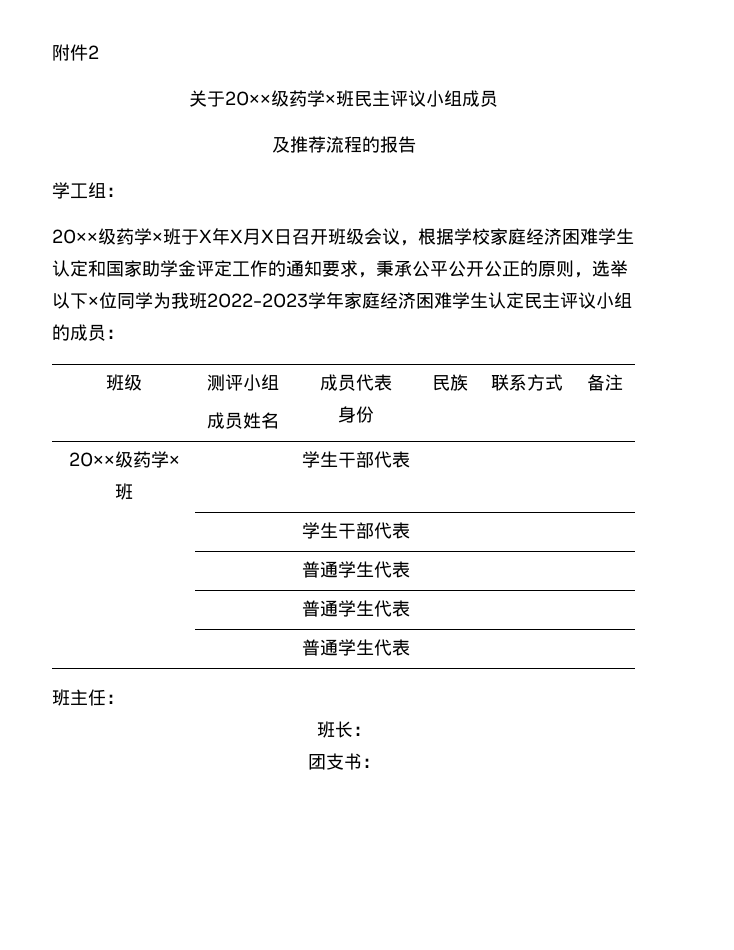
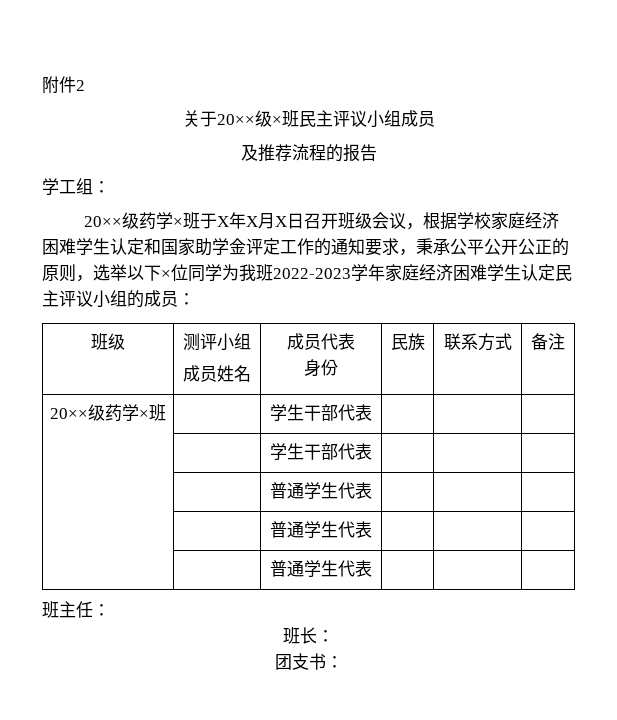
[289,90,325,107] 药学 -> (272, 118) none

